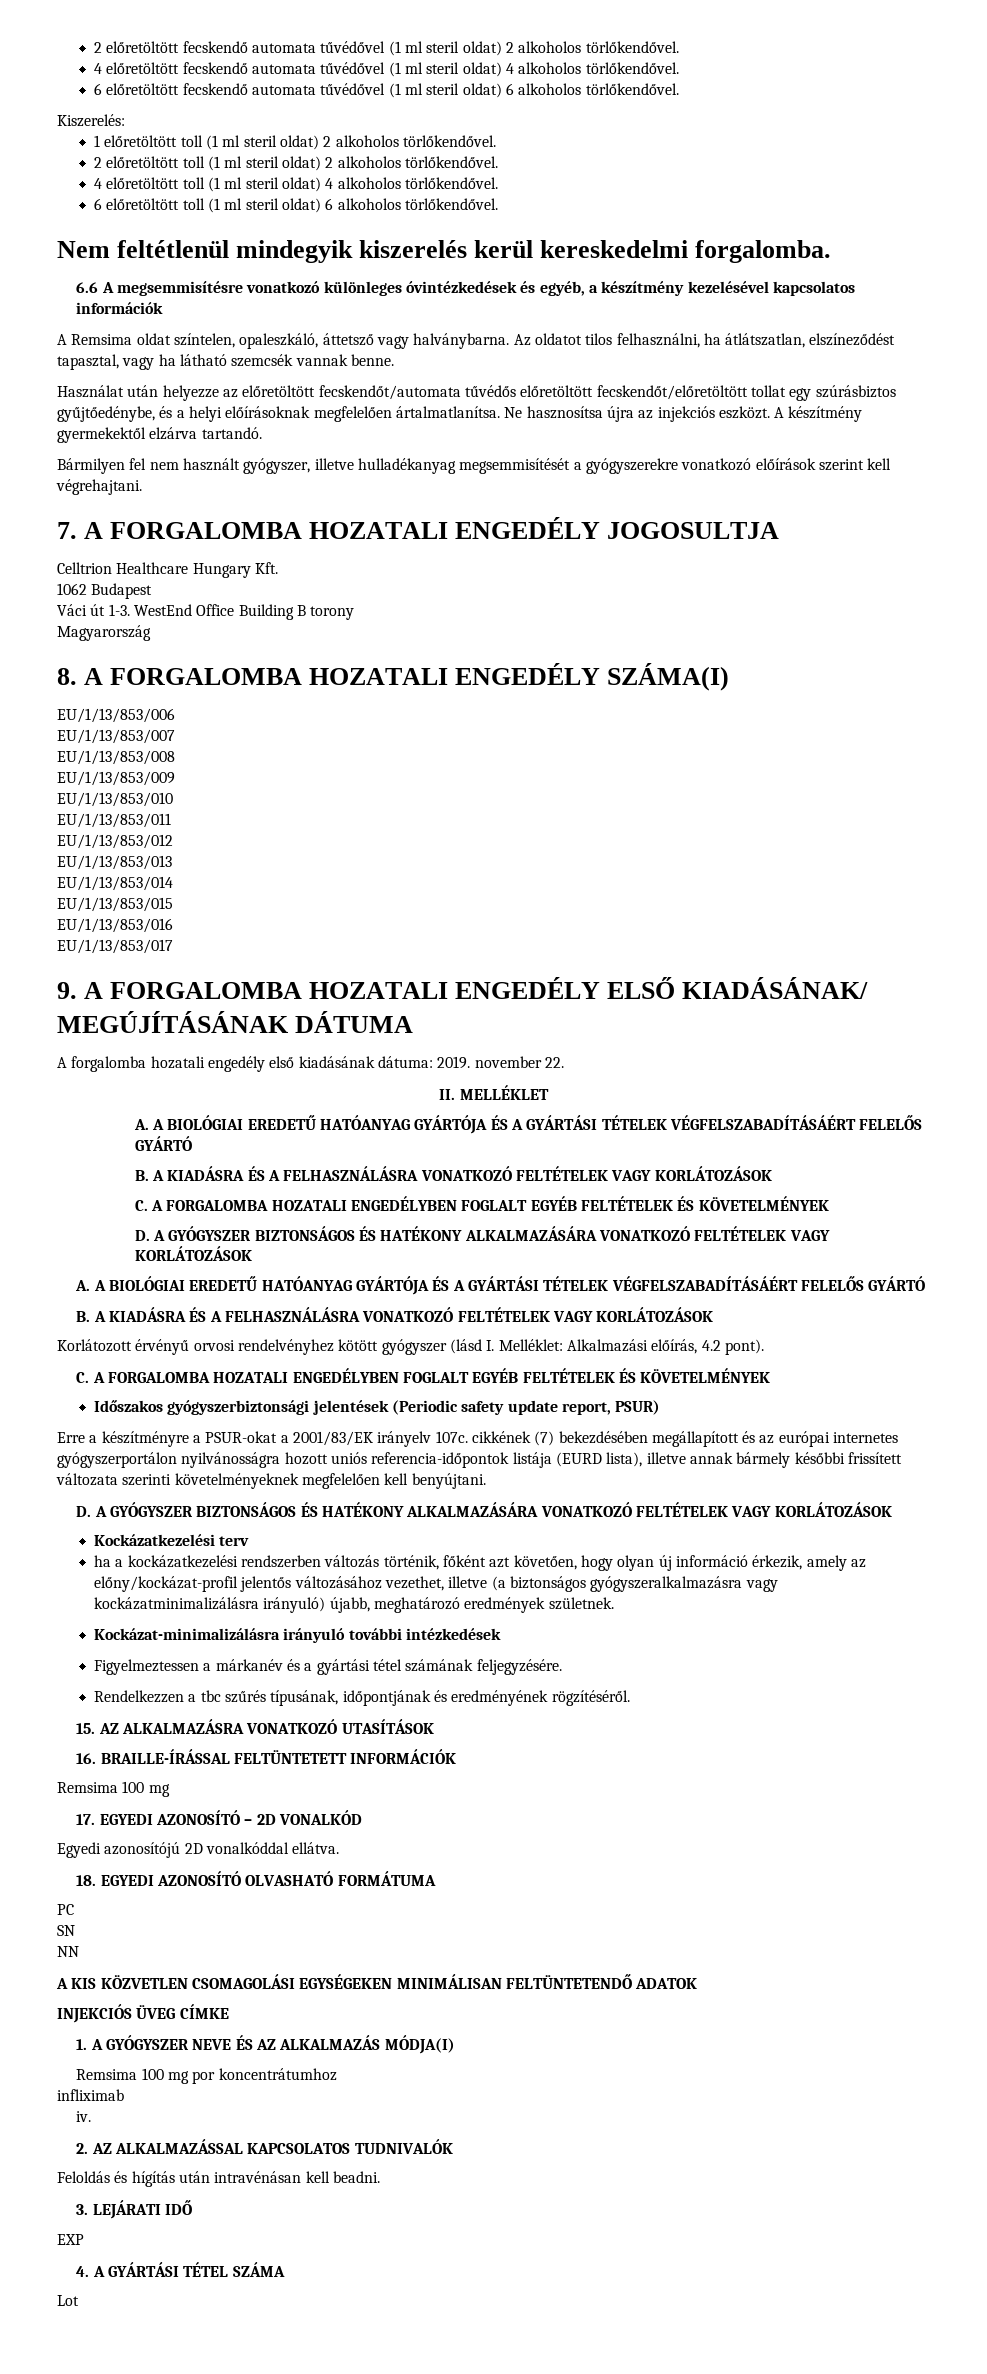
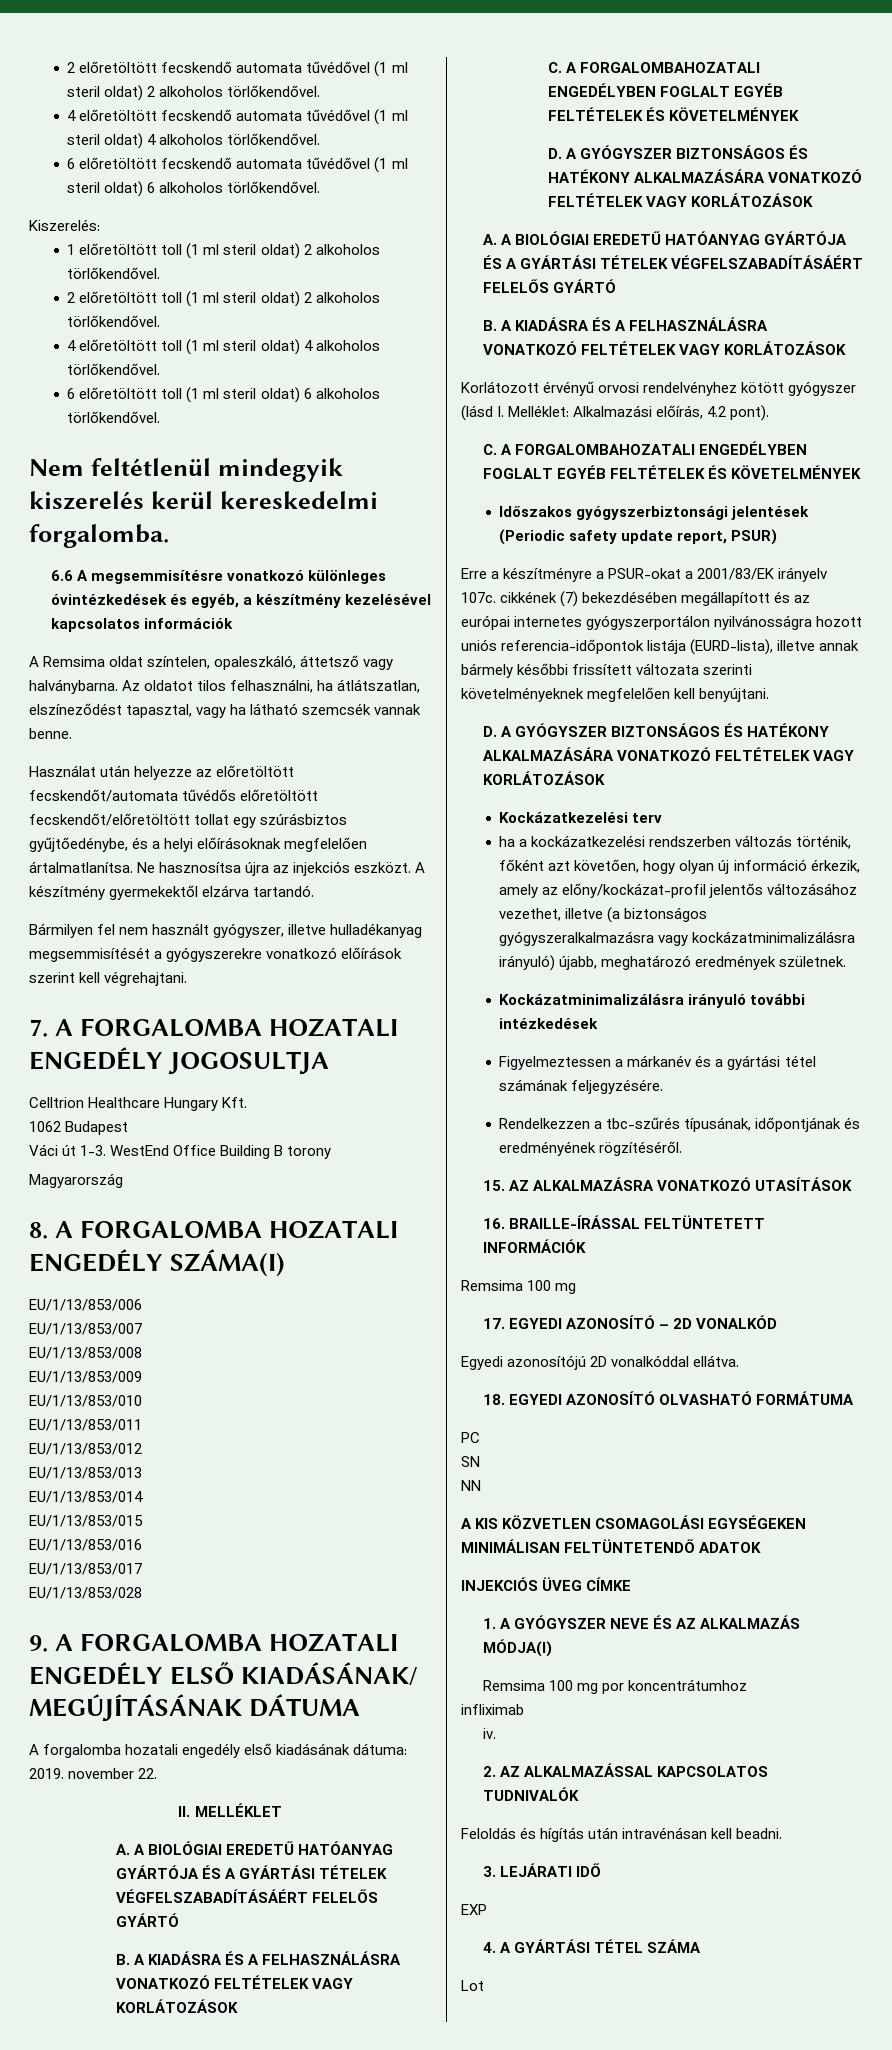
(173, 946) none -> [29,1587,142,1599] // EU/1/13/853/028
[166,1200,347,1211] FORGALOMBA HOZATALI -> [579,62,760,73] FORGALOMBAHOZATALI
[108,1372,289,1383] FORGALOMBA HOZATALI -> [514,444,695,455] FORGALOMBAHOZATALI
[555,1452,643,1467] (EURD lista), -> [690,639,774,655] (EURD-lista),
[94,1628,281,1640] Kockázat-minimalizálásra -> [499,994,685,1005] Kockázatminimalizálásra
[200,1690,267,1703] tbc szűrés -> [606,1117,681,1129] tbc-szűrés

